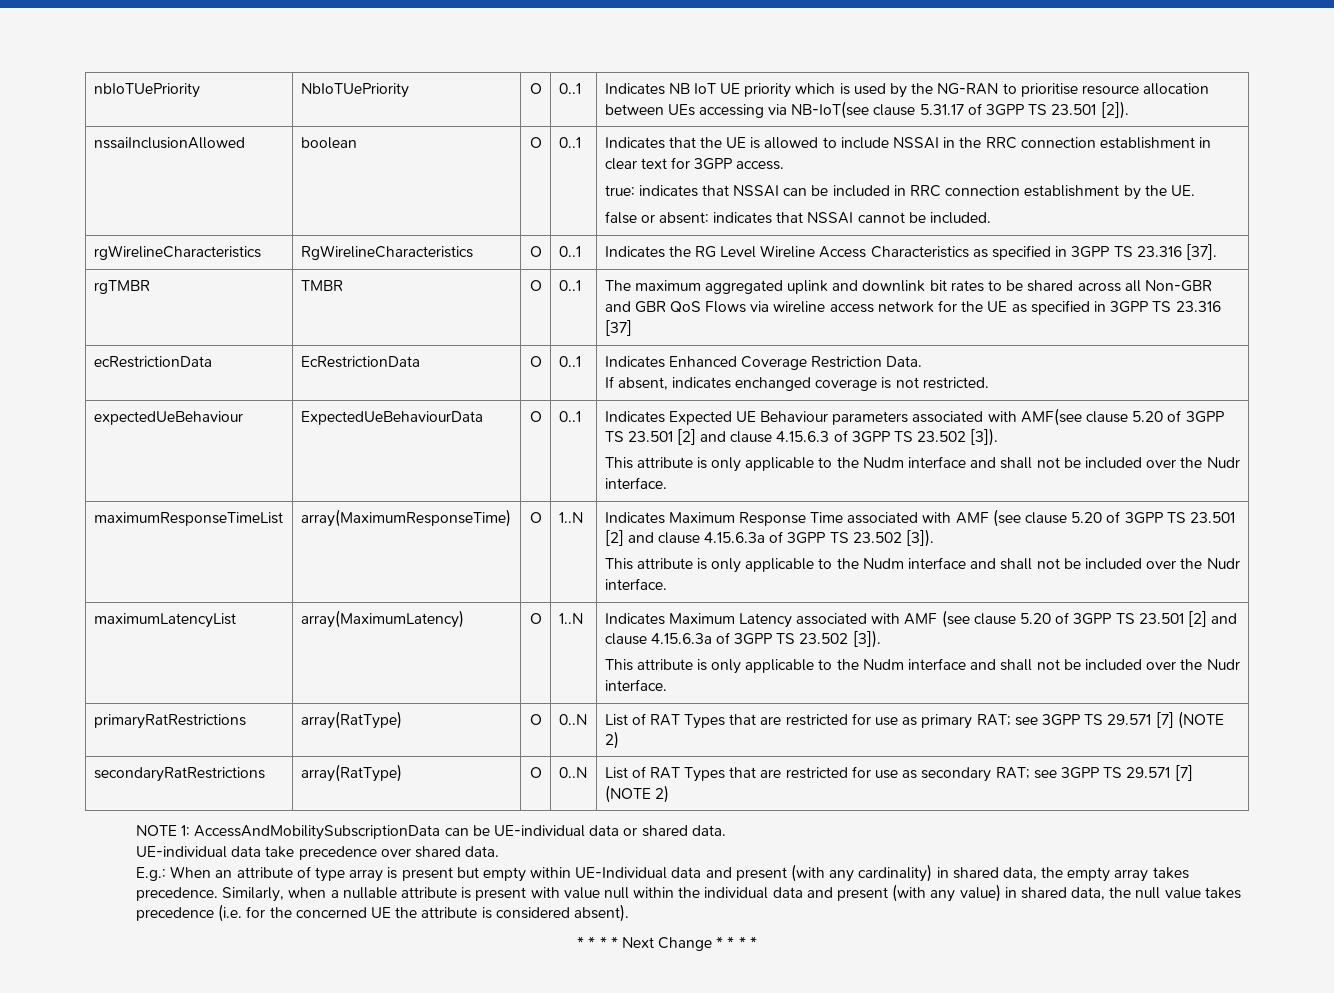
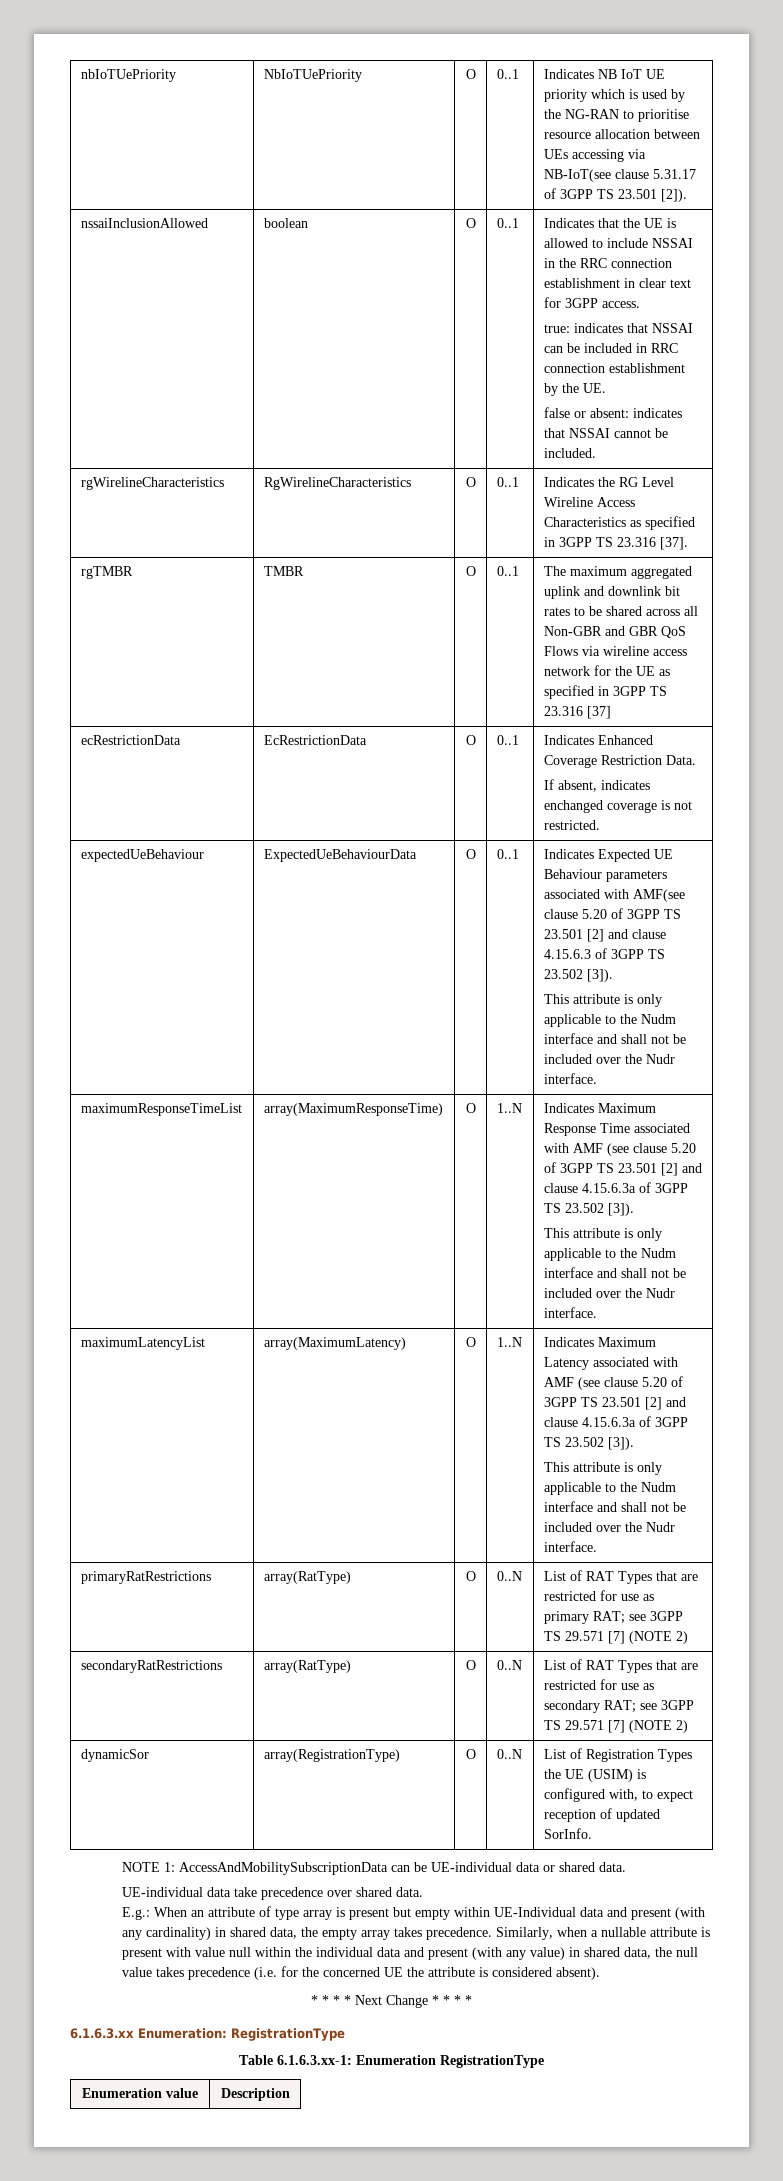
(669, 794) none -> [80,1749,149,1762] [263,1749,400,1762] [465,1749,476,1759] [496,1749,522,1759] [543,1748,692,1762] [543,1769,646,1782] [543,1788,693,1802] [543,1808,660,1822] [543,1828,592,1839] // dynamicSor | array(RegistrationType) | O | 0..N | List of Registration Types the UE (USIM) is configured with, to expect reception of updated SorInfo.
(757, 942) none -> [70,2028,345,2041] [239,2055,544,2068] [82,2088,198,2098] [220,2088,290,2101] // 6.1.6.3.xx Enumeration: RegistrationType // Table 6.1.6.3.xx-1: Enumeration RegistrationType // Enumeration value | Description

